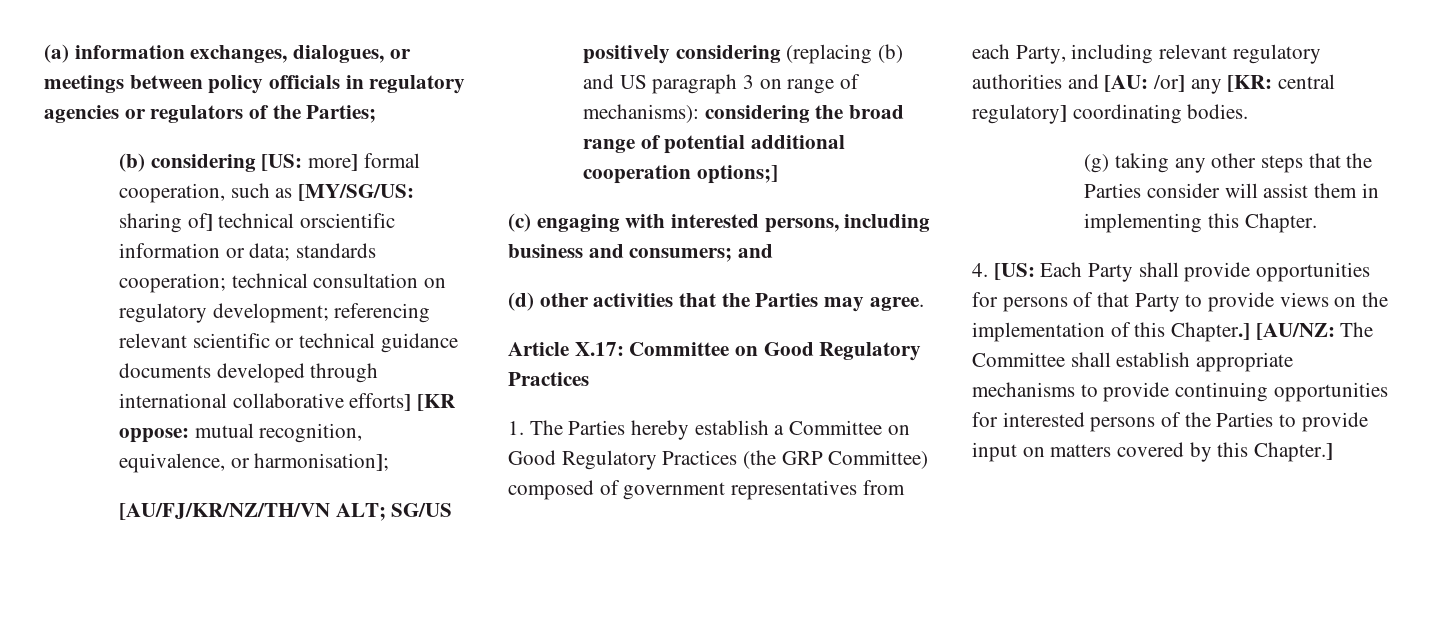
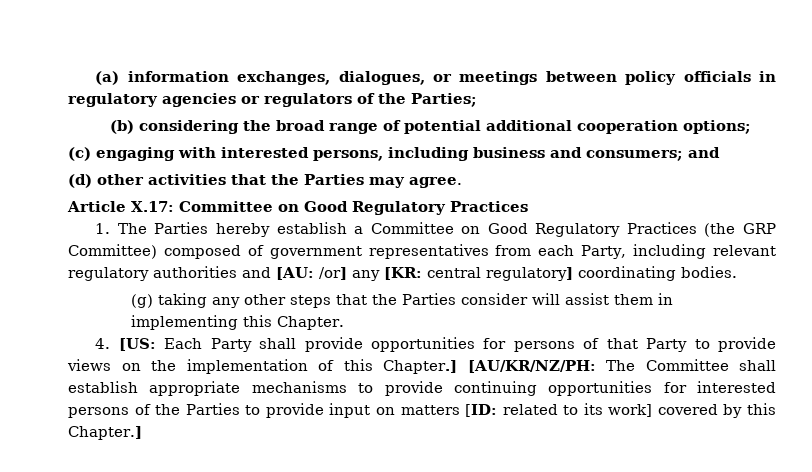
[261,153,420,171] [118,183,414,203] [118,213,395,233] [118,243,376,261] [118,273,446,293] [118,303,431,323] [118,333,458,353] [118,363,379,383] [118,393,456,411] [118,423,363,443] [118,453,390,473] [118,503,453,521] [582,44,903,64] [582,74,860,94] [582,104,810,123] [US: more] formal cooperation, such as [MY/SG/US: sharing of] technical orscientific information or data; standards cooperation; technical consultation on regulatory development; referencing relevant scientific or technical guidance documents developed through international collaborative efforts] [KR oppose: mutual recognition, equivalence, or harmonisation]; // [AU/FJ/KR/NZ/TH/VN ALT; SG/US positively considering (replacing (b) and US paragraph 3 on range of mechanisms): considering -> (240, 127) none
[696,165,778,184] options;] -> [683,120,752,134] options;
[1255,323,1335,340] [AU/NZ: -> [467,360,596,373] [AU/KR/NZ/PH:
(1112, 450) none -> [465,403,653,417] [ID: related to its work]

